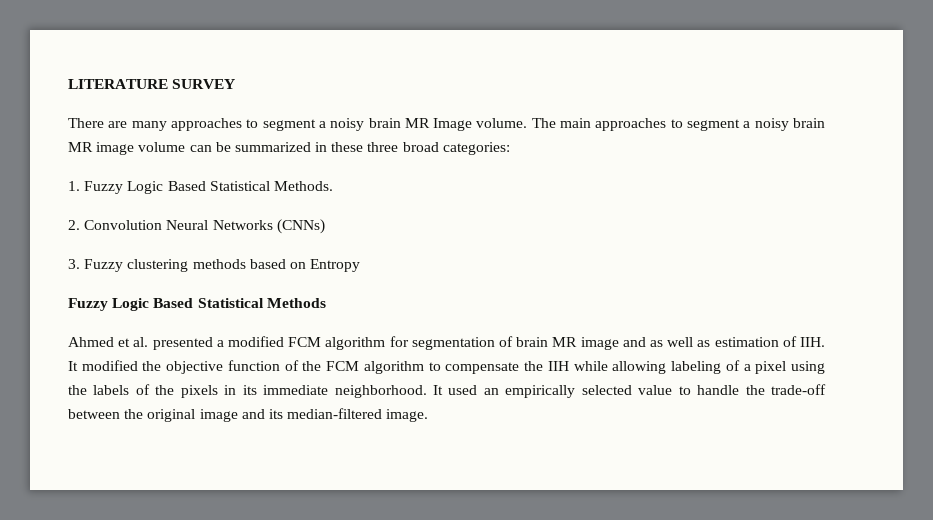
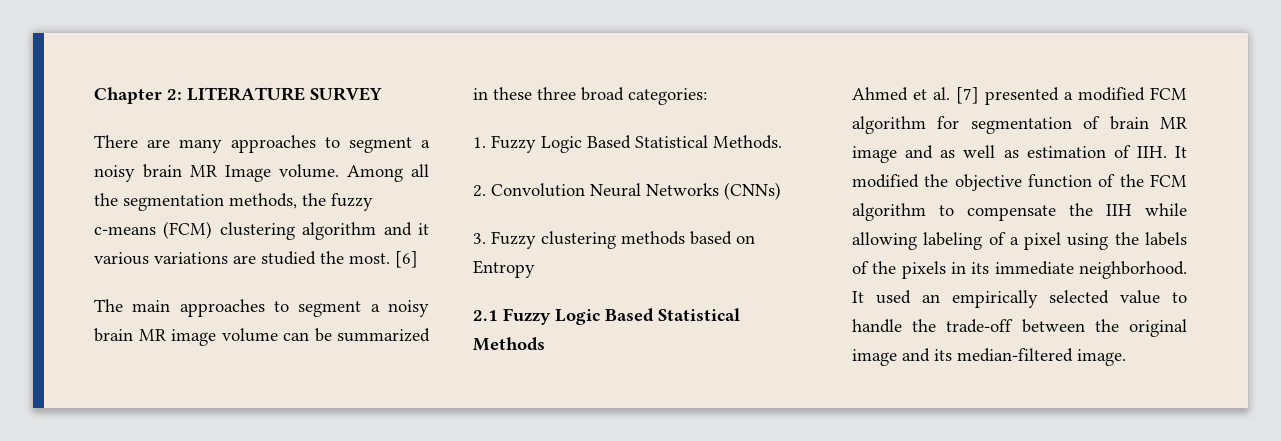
(68, 84) none -> [94,87,182,104] Chapter 2:
(528, 123) none -> [347,164,429,182] [94,193,373,211] [94,221,429,240] [94,251,418,268] Among all the segmentation methods, the fuzzy c-means (FCM) clustering algorithm and it various variations are studied the most. [6] //
(361, 265) none -> [473,310,498,321] 2.1
(149, 342) none -> [956,87,979,104] [7]

